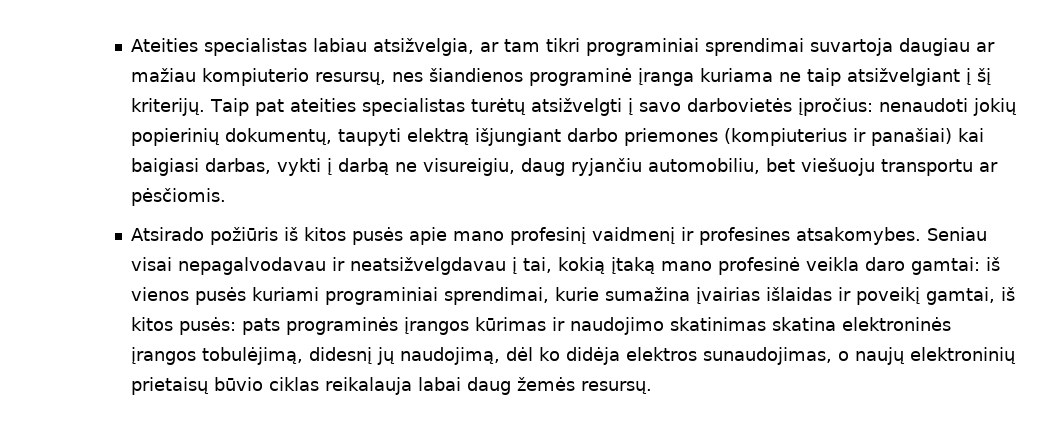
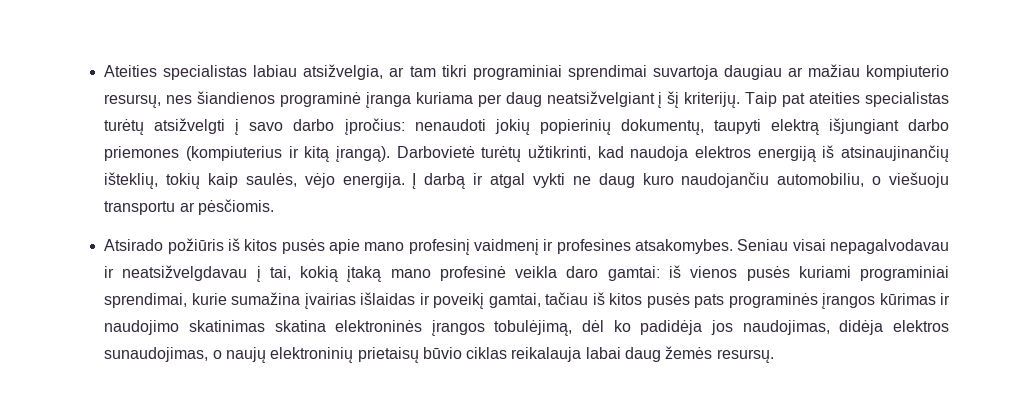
[779,68,961,86] ne taip atsižvelgiant -> [477,91,655,107] per daug neatsižvelgiant
[687,98,793,112] darbovietės -> [293,119,335,131] darbo
[871,128,985,146] [131,158,796,176] panašiai) kai baigiasi darbas, vykti į darbą ne visureigiu, daug ryjančiu automobiliu, bet -> [304,145,950,162] [104,172,882,189] kitą įrangą). Darbovietė turėtų užtikrinti, kad naudoja elektros energiją iš atsinaujinančių išteklių, tokių kaip saulės, vėjo energija. Į darbą ir atgal vykti ne daug kuro naudojančiu automobiliu, o
[1001,287,1016,301] [131,317,237,335] iš kitos pusės: -> [545,292,690,308] tačiau iš kitos pusės
[309,347,561,365] didesnį jų naudojimą, dėl ko -> [582,320,830,335] dėl ko padidėja jos naudojimas,

